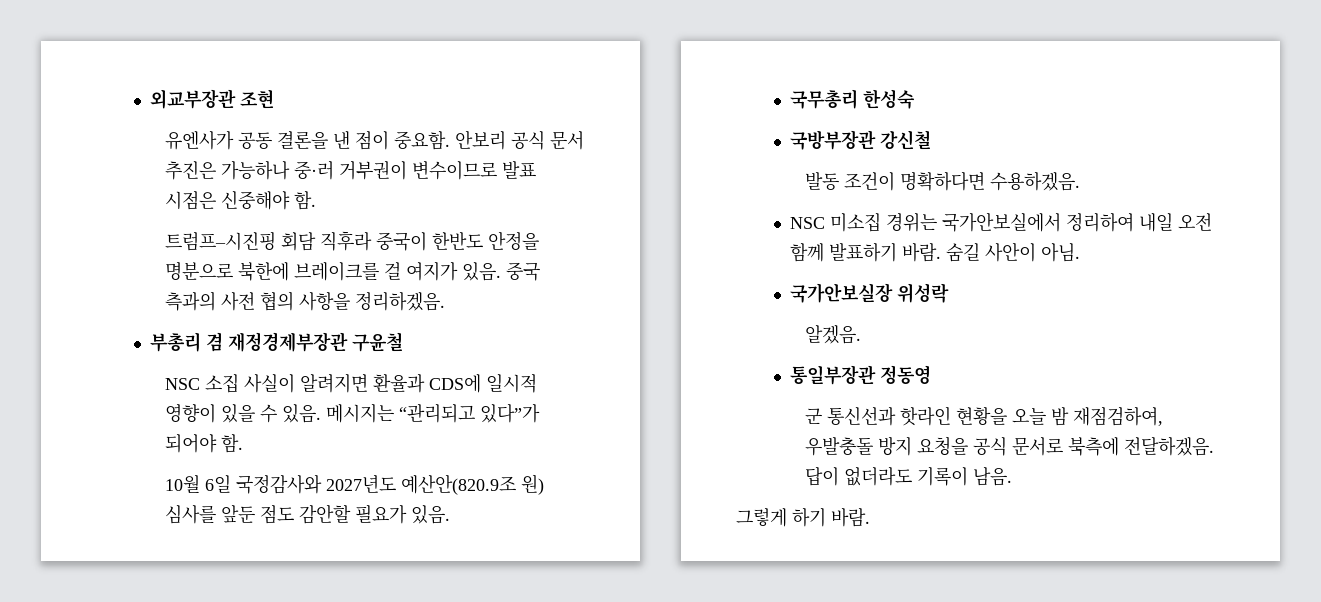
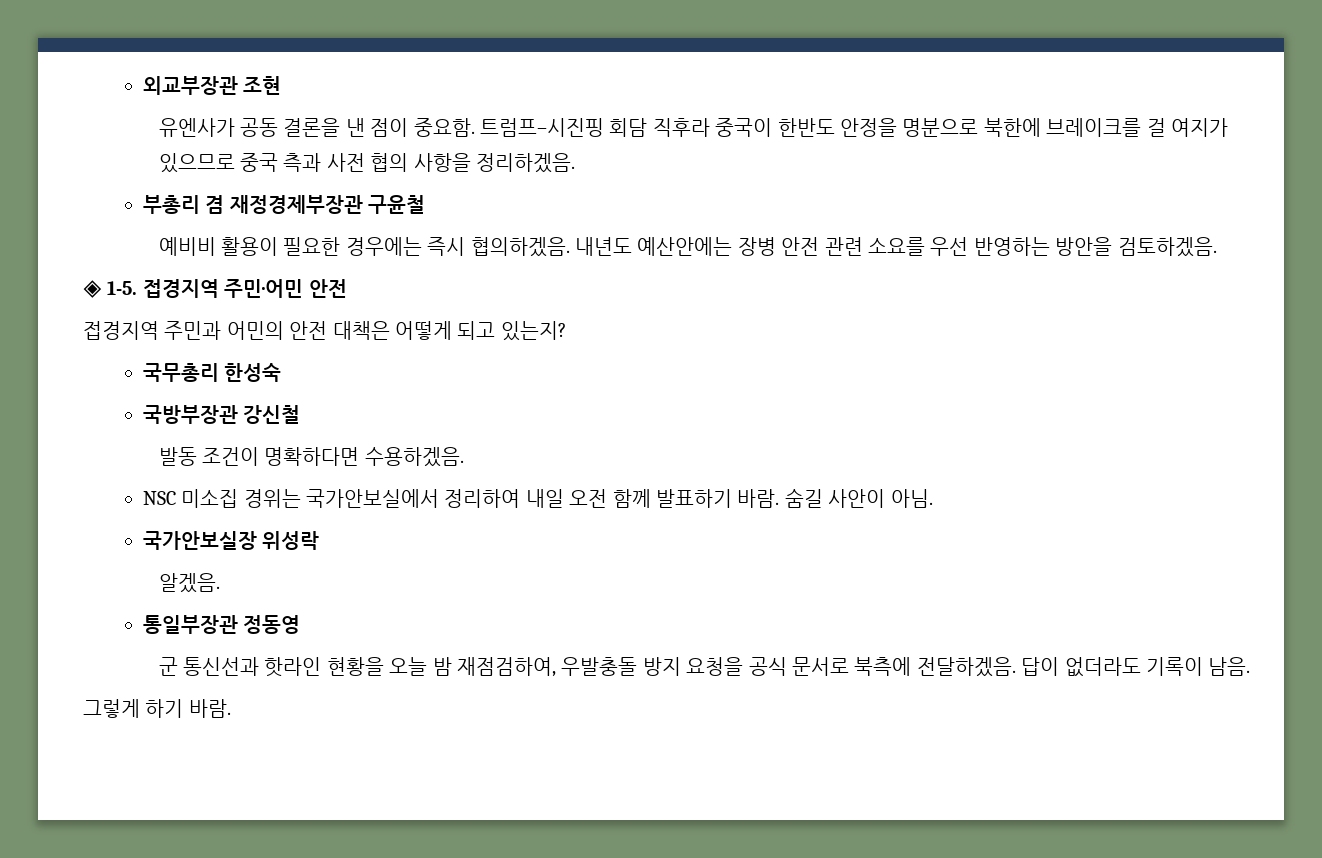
[454,130,584,150] [164,161,536,180] [164,191,316,210] 안보리 공식 문서 추진은 가능하나 중·러 거부권이 변수이므로 발표 시점은 신중해야 함. // -> (475, 127) none
[461,262,540,281] [164,291,216,311] 있음. 중국 측과의 -> [158,153,322,173] 있으므로 중국 측과
[164,373,537,393] [164,403,540,423] [164,434,243,453] [164,474,544,495] [164,504,450,524] NSC 소집 사실이 알려지면 환율과 CDS에 일시적 영향이 있을 수 있음. 메시지는 “관리되고 있다”가 되어야 함. // 10월 6일 국정감사와 2027년도 예산안(820.9조 원) 심사를 앞둔 점도 감안할 필요가 있음. -> [158,237,1217,257] [83,279,347,298] [83,321,566,341] 예비비 활용이 필요한 경우에는 즉시 협의하겠음. 내년도 예산안에는 장병 안전 관련 소요를 우선 반영하는 방안을 검토하겠음. // ◈ 1-5. 접경지역 주민·어민 안전 // 접경지역 주민과 어민의 안전 대책은 어떻게 되고 있는지?

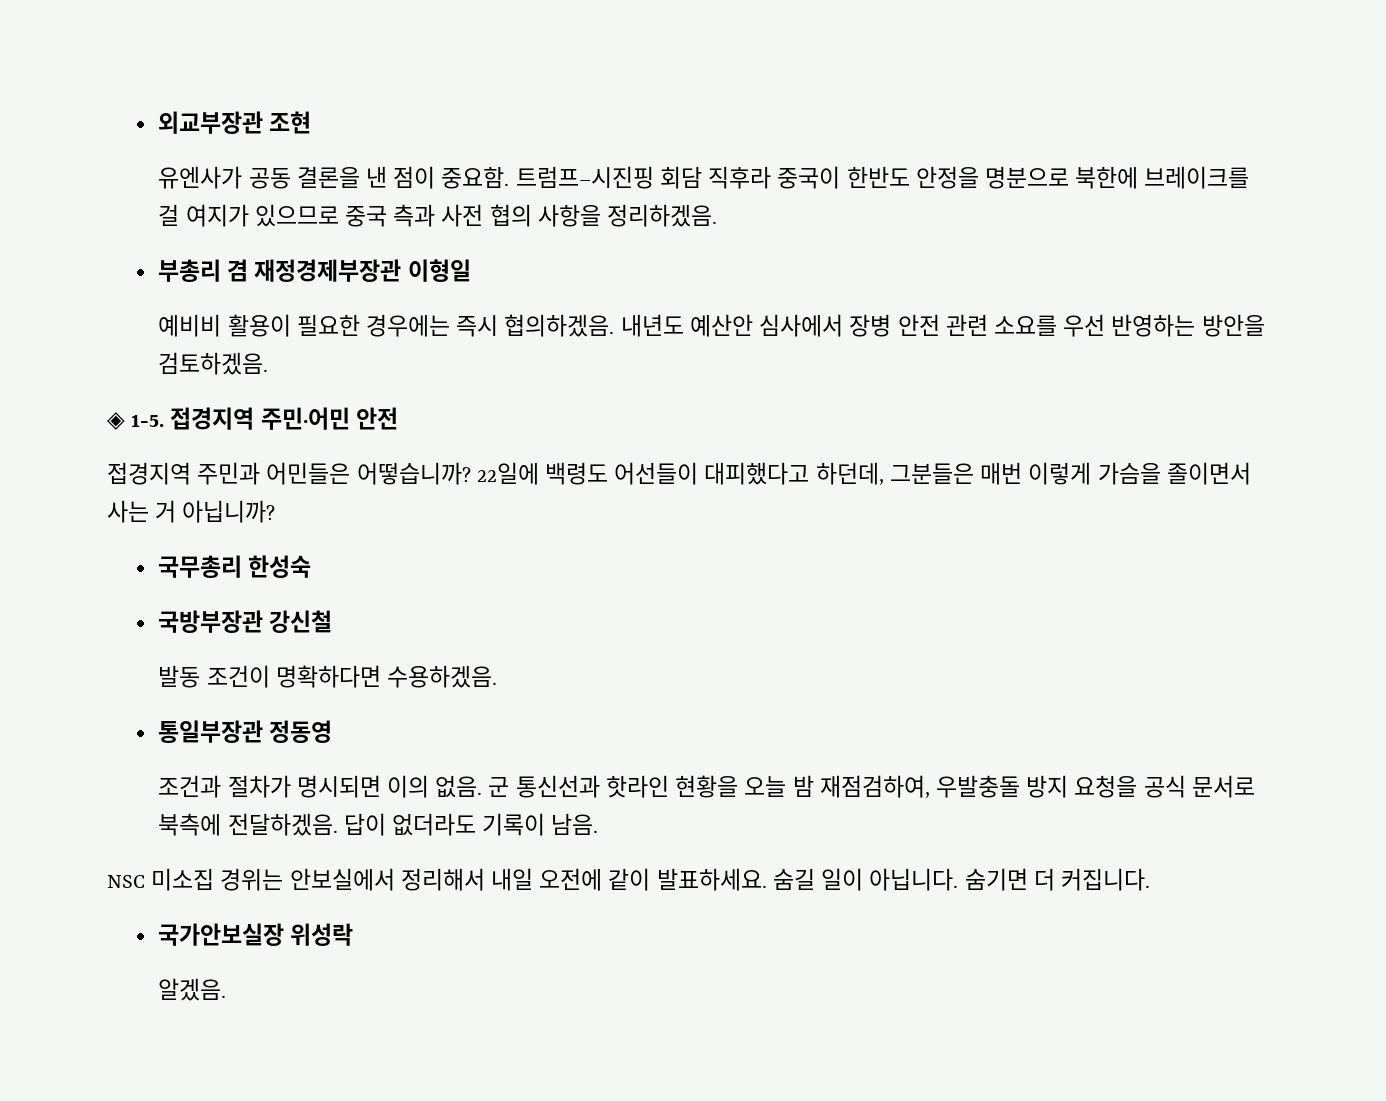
[367,195,425,214] 구윤철 -> [407,259,471,282] 이형일
[637,237,733,256] 예산안에는 -> [689,314,844,337] 예산안 심사에서
[226,321,566,341] 어민의 안전 대책은 어떻게 되고 있는지? -> [266,462,1251,485] [107,500,276,523] 어민들은 어떻습니까? 22일에 백령도 어선들이 대피했다고 하던데, 그분들은 매번 이렇게 가슴을 졸이면서 사는 거 아닙니까?
[142,488,933,508] [142,531,320,550] [158,573,220,593] [142,615,301,634] NSC 미소집 경위는 국가안보실에서 정리하여 내일 오전 함께 발표하기 바람. 숨길 사안이 아님. // 국가안보실장 위성락 // 알겠음. // 통일부장관 정동영 // -> [157,720,333,743] [158,775,483,798] 통일부장관 정동영 // 조건과 절차가 명시되면 이의 없음.
[83,699,231,718] 그렇게 하기 바람. -> [107,868,1150,891] [157,923,354,946] [158,978,227,1001] NSC 미소집 경위는 안보실에서 정리해서 내일 오전에 같이 발표하세요. 숨길 일이 아닙니다. 숨기면 더 커집니다. // 국가안보실장 위성락 // 알겠음.

